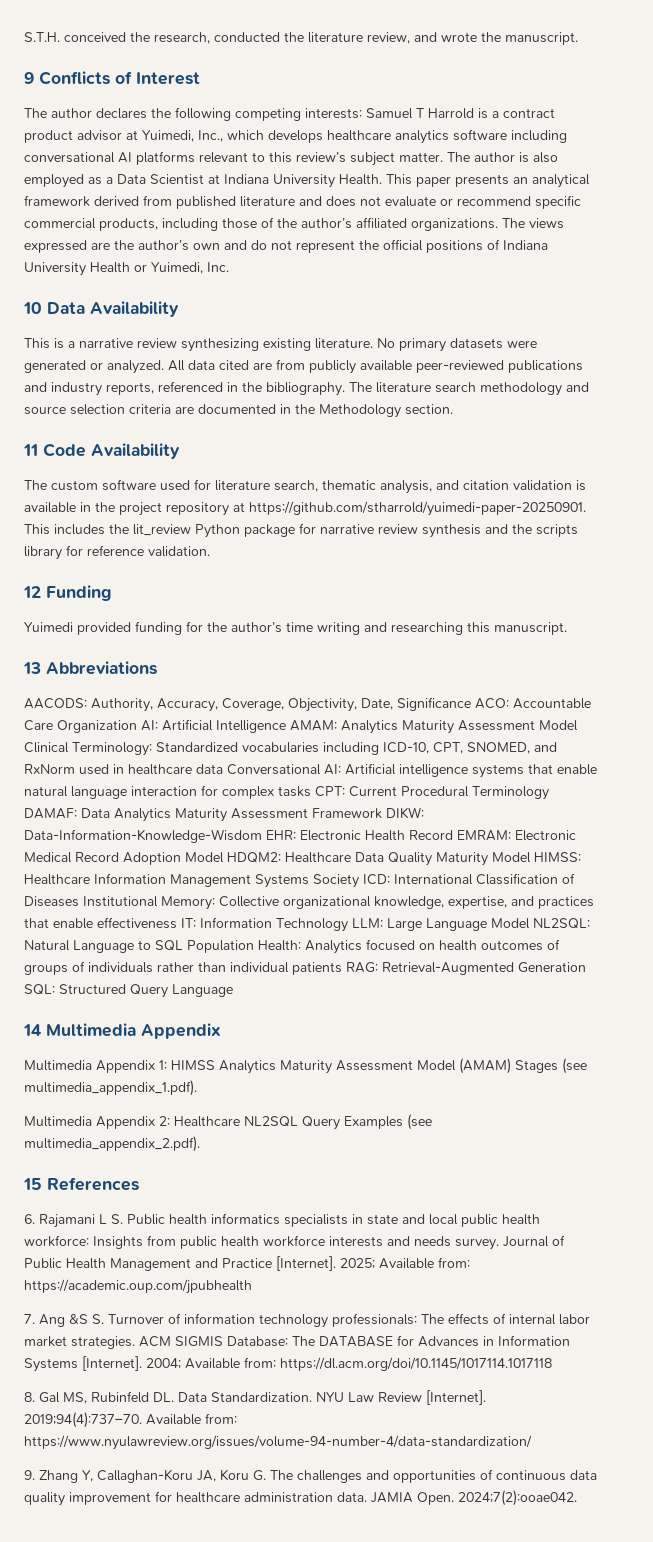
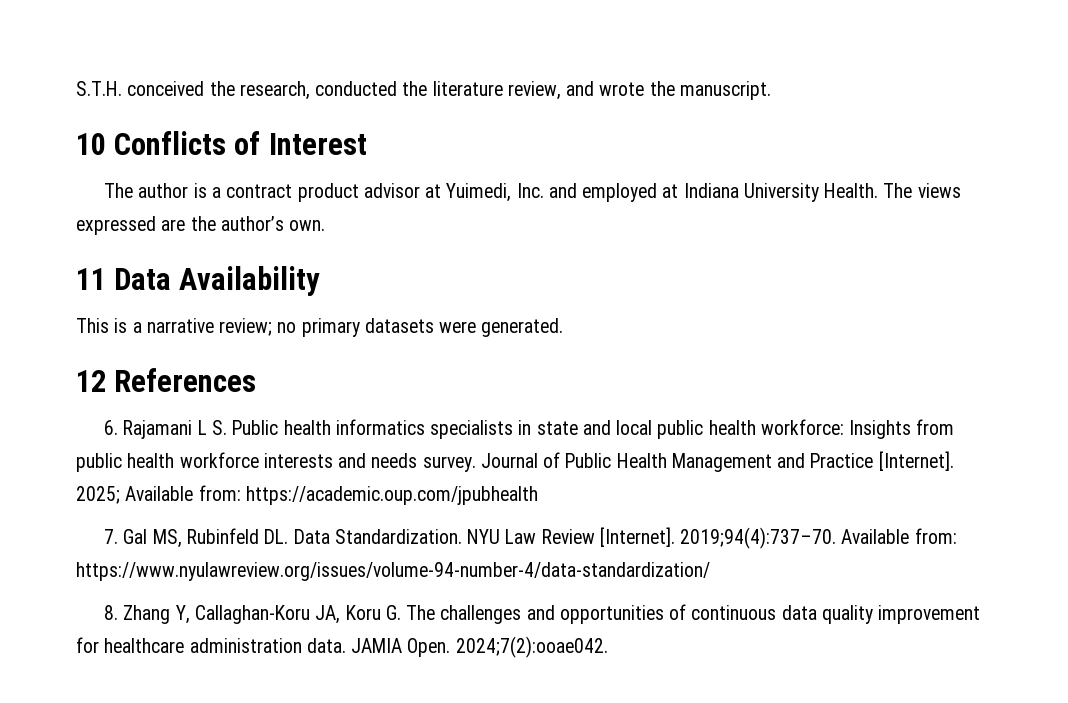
[24,72,34,84] 9 -> [76,133,106,155] 10
[96,107,474,121] declares the following competing interests: Samuel T Harrold -> (189, 190) none
[198,129,567,144] [24,151,558,166] [24,174,590,188] [24,195,581,209] [24,217,498,231] Inc., which develops healthcare analytics software including conversational AI platforms relevant to this review’s subject matter. The author is also employed as a Data Scientist at Indiana University Health. This paper presents an analytical framework derived from published literature and does not evaluate or recommend specific commercial products, including those of the author’s affiliated organizations. -> [516,183,879,202] Inc. and employed at Indiana University Health.
[193,239,548,253] [24,262,229,276] [23,302,42,314] own and do not represent the official positions of Indiana University Health or Yuimedi, Inc. // 10 -> [289,220,326,231] [76,268,106,290] own. // 11
[137,338,537,352] [24,359,583,374] [24,381,589,396] [24,404,453,418] [23,443,180,459] [24,479,586,494] [24,501,586,516] [24,523,578,538] [24,545,210,560] [23,585,112,601] [24,621,567,635] [23,661,157,675] [24,697,591,712] [24,719,578,734] [24,742,557,756] [24,763,597,778] [24,785,549,800] [24,807,424,822] [24,829,576,843] [24,852,581,866] [24,873,575,888] [24,896,594,910] [24,917,590,932] [24,939,560,954] [24,961,586,975] [24,984,233,998] [23,1023,221,1039] [24,1058,587,1074] [24,1080,197,1096] [24,1114,432,1130] [24,1136,200,1152] [23,1178,42,1190] review synthesizing existing literature. No primary datasets were generated or analyzed. All data cited are from publicly available peer-reviewed publications and industry reports, referenced in the bibliography. The literature search methodology and source selection criteria are documented in the Methodology section. // 11 Code Availability // The custom software used for literature search, thematic analysis, and citation validation is available in the project repository at https://github.com/stharrold/yuimedi-paper-20250901. This includes the lit_review Python package for narrative review synthesis and the scripts library for reference validation. // 12 Funding // Yuimedi provided funding for the author’s time writing and researching this manuscript. // 13 Abbreviations // AACODS: Authority, Accuracy, Coverage, Objectivity, Date, Significance ACO: Accountable Care Organization AI: Artificial Intelligence AMAM: Analytics Maturity Assessment Model Clinical Terminology: Standardized vocabularies including ICD-10, CPT, SNOMED, and RxNorm used in healthcare data Conversational AI: Artificial intelligence systems that enable natural language interaction for complex tasks CPT: Current Procedural Terminology DAMAF: Data Analytics Maturity Assessment Framework DIKW: Data-Information-Knowledge-Wisdom EHR: Electronic Health Record EMRAM: Electronic Medical Record Adoption Model HDQM2: Healthcare Data Quality Maturity Model HIMSS: Healthcare Information Management Systems Society ICD: International Classification of Diseases Institutional Memory: Collective organizational knowledge, expertise, and practices that enable effectiveness IT: Information Technology LLM: Large Language Model NL2SQL: Natural Language to SQL Population Health: Analytics focused on health outcomes of groups of individuals rather than individual patients RAG: Retrieval-Augmented Generation SQL: Structured Query Language // 14 Multimedia Appendix // Multimedia Appendix 1: HIMSS Analytics Maturity Assessment Model (AMAM) Stages (see multimedia_appendix_1.pdf). // Multimedia Appendix 2: Healthcare NL2SQL Query Examples (see multimedia_appendix_2.pdf). // 15 -> [219,318,564,337] [76,370,106,392] review; no primary datasets were generated. // 12
[39,1313,590,1328] [24,1335,570,1349] [24,1356,552,1372] [24,1392,35,1402] Ang &S S. Turnover of information technology professionals: The effects of internal labor market strategies. ACM SIGMIS Database: The DATABASE for Advances in Information Systems [Internet]. 2004; Available from: https://dl.acm.org/doi/10.1145/1017114.1017118 // 8. -> (119, 536) none
[24,1470,35,1480] 9. -> [104,605,119,620] 8.

